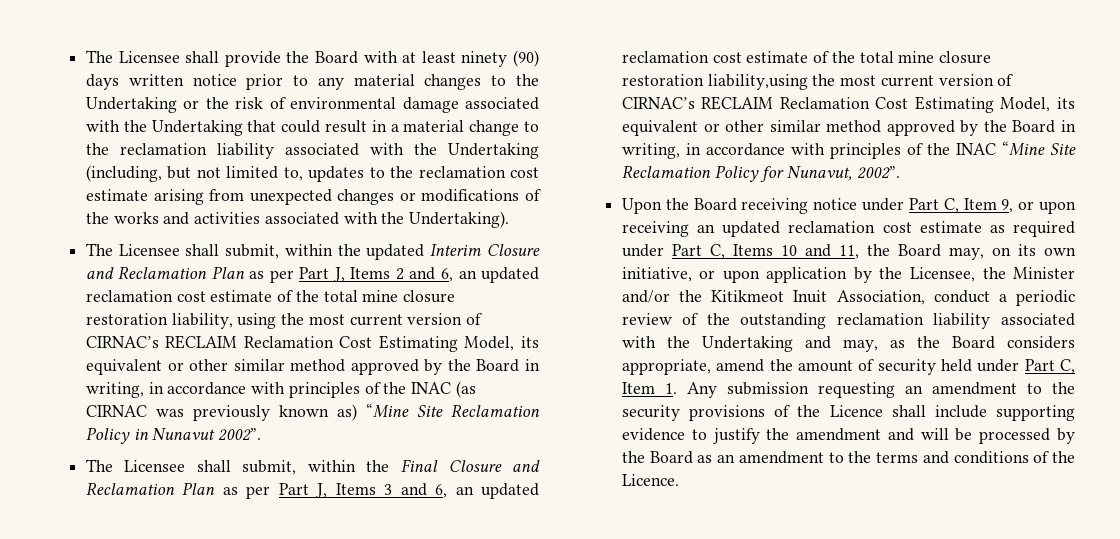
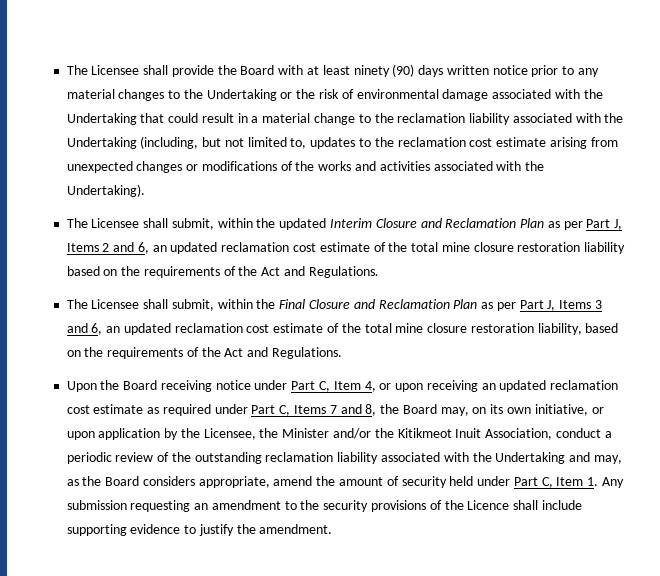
[171,313,483,329] [85,335,539,352] [85,359,540,375] [85,381,476,398] [85,403,540,421] [85,427,262,444] liability, using the most current version of CIRNAC’s RECLAIM Reclamation Cost Estimating Model, its equivalent or other similar method approved by the Board in writing, in accordance with principles of the INAC (as CIRNAC was previously known as) “Mine Site Reclamation Policy in Nunavut 2002”. -> [584,242,626,254] [66,266,379,278] liability based on the requirements of the Act and Regulations.
[707,74,1014,90] [621,96,1075,113] [621,120,1076,136] [621,141,1076,159] [621,165,900,182] liability,using the most current version of CIRNAC’s RECLAIM Reclamation Cost Estimating Model, its equivalent or other similar method approved by the Board in writing, in accordance with principles of the INAC “Mine Site Reclamation Policy for Nunavut, 2002”. -> [537,323,619,335] [66,347,342,359] liability, based on the requirements of the Act and Regulations.
[1001,199,1014,213] 9, -> [364,381,376,392] 4,
[780,244,859,259] 10 and 11, -> [329,404,377,416] 7 and 8,
[796,428,1075,444] [621,451,1075,464] [621,474,679,486] amendment and will be processed by the Board as an amendment to the terms and conditions of the Licence. -> [259,524,333,534] amendment.

